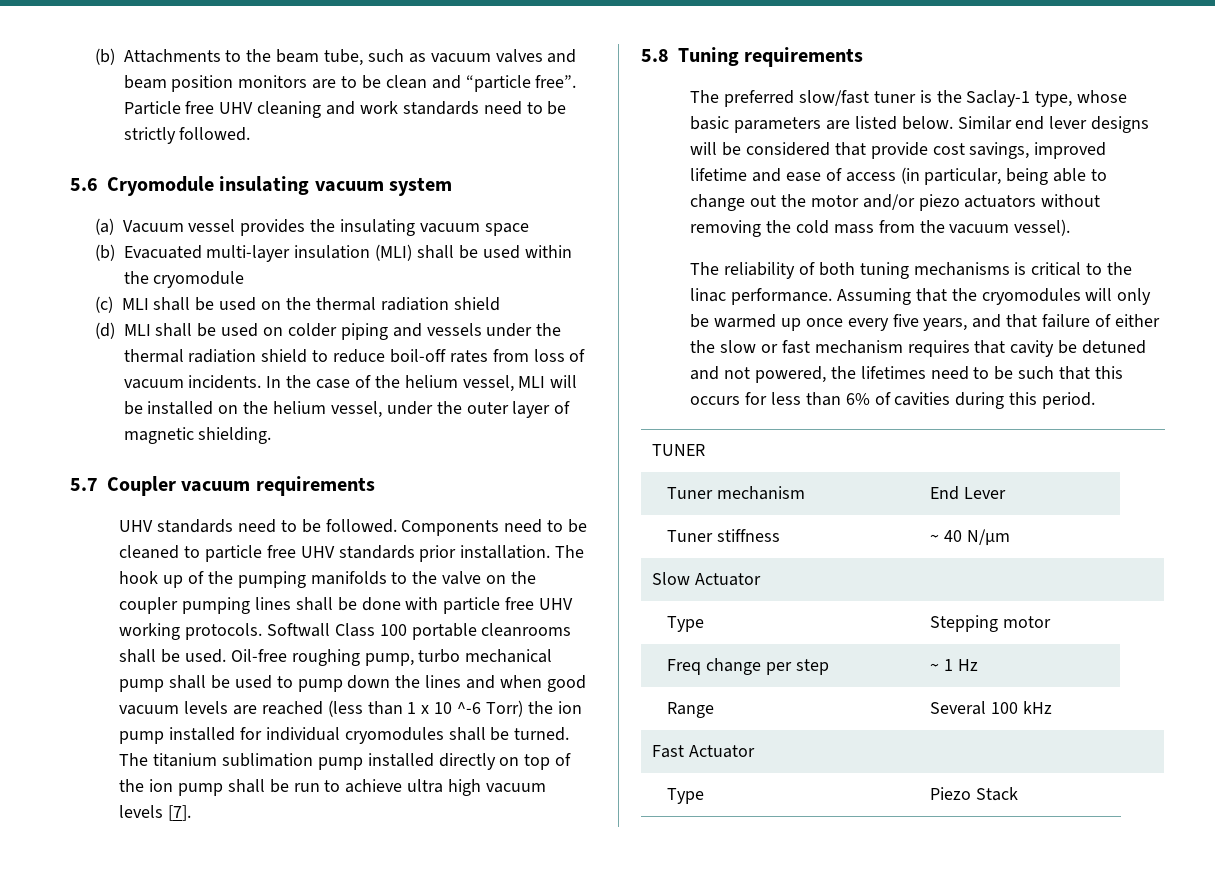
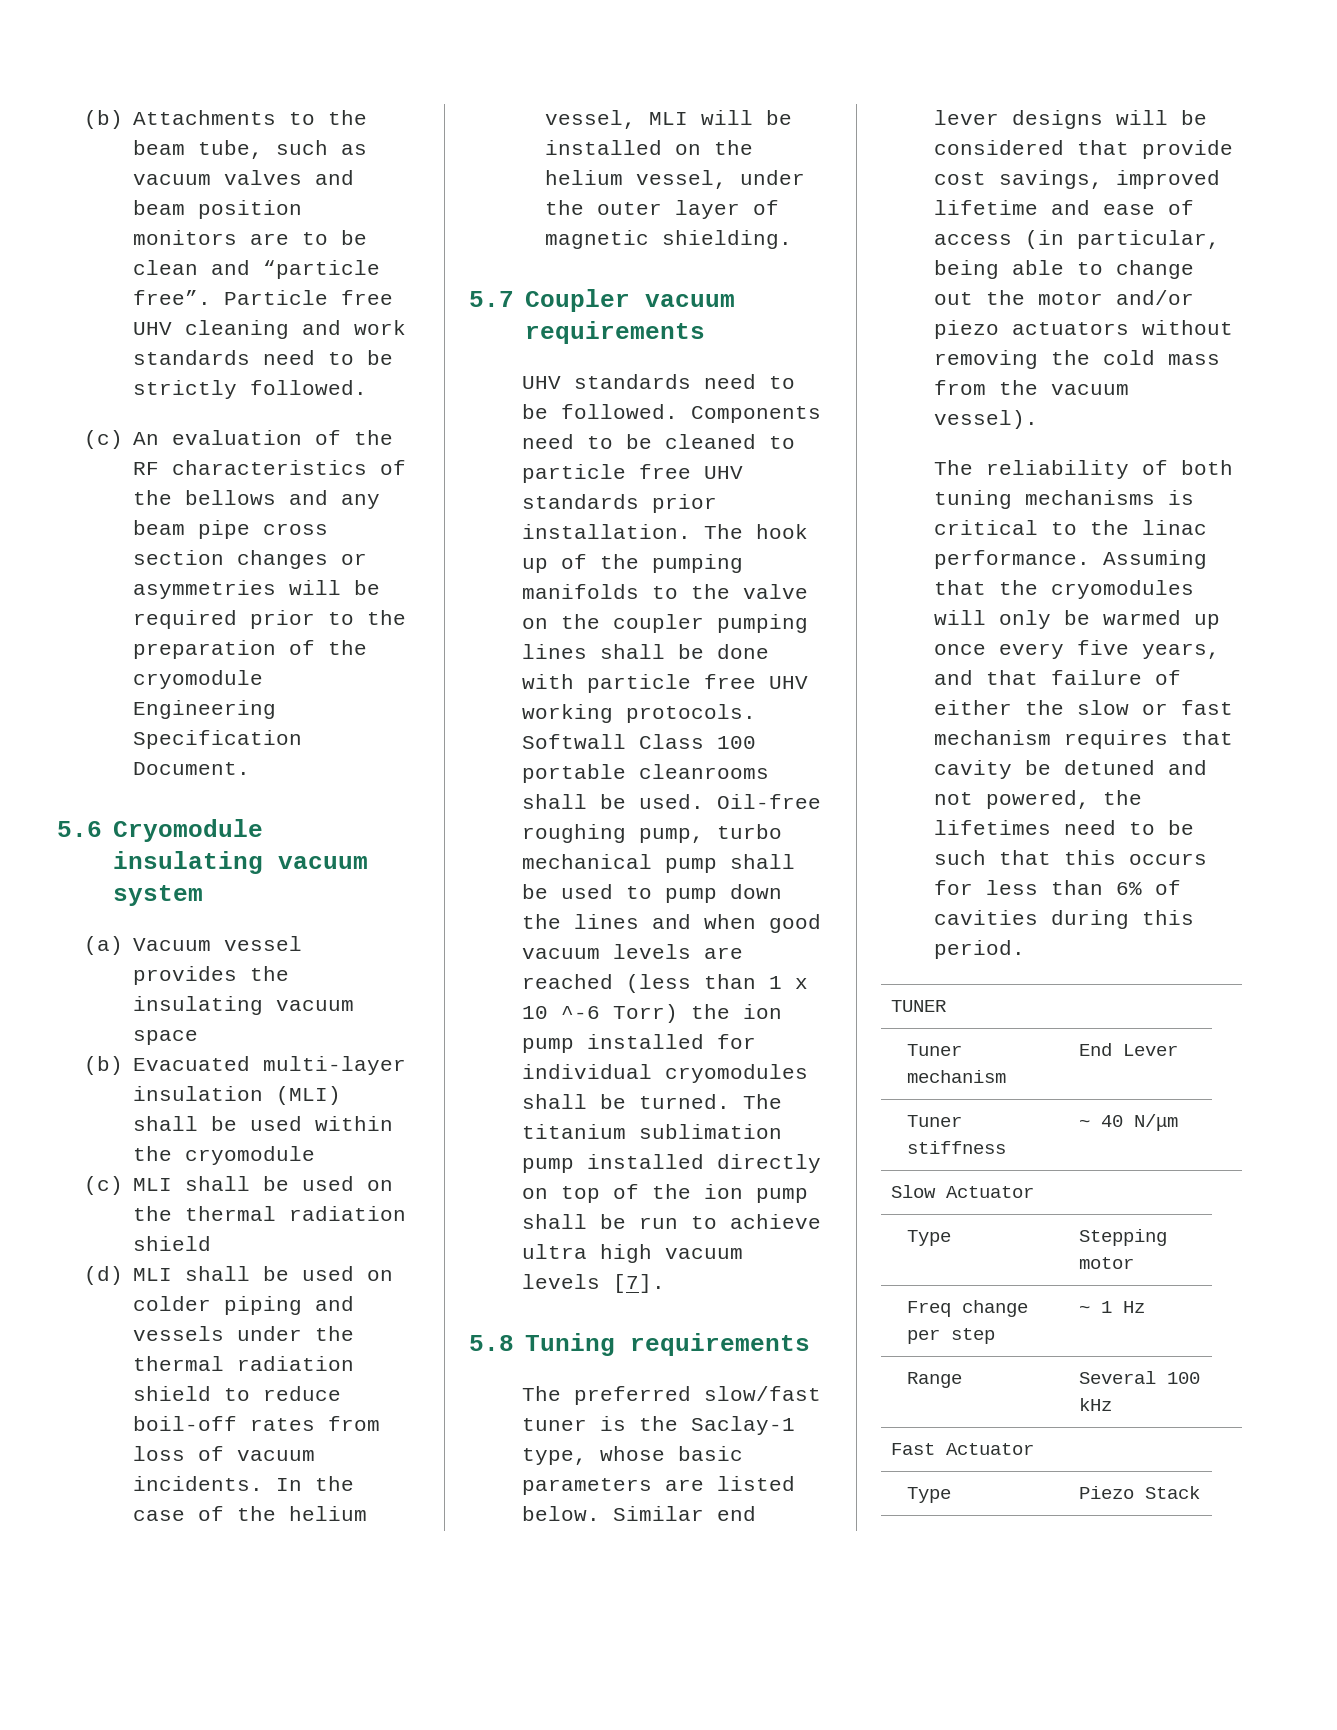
(251, 134) none -> [83,430,394,449] [133,460,407,475] [133,490,381,509] [133,520,329,539] [133,550,368,569] [133,580,381,599] [133,610,407,629] [133,640,368,659] [133,670,264,689] [133,700,277,719] [133,730,303,749] [133,762,251,775] // (c) An evaluation of the RF characteristics of the bellows and any beam pipe cross section changes or asymmetries will be required prior to the preparation of the cryomodule Engineering Specification Document.

